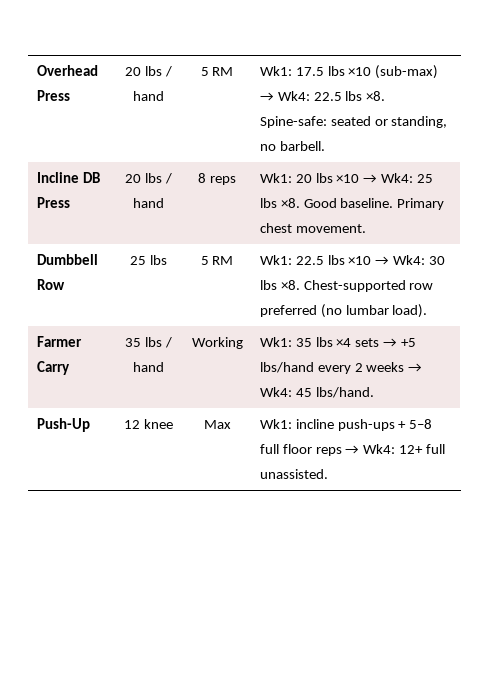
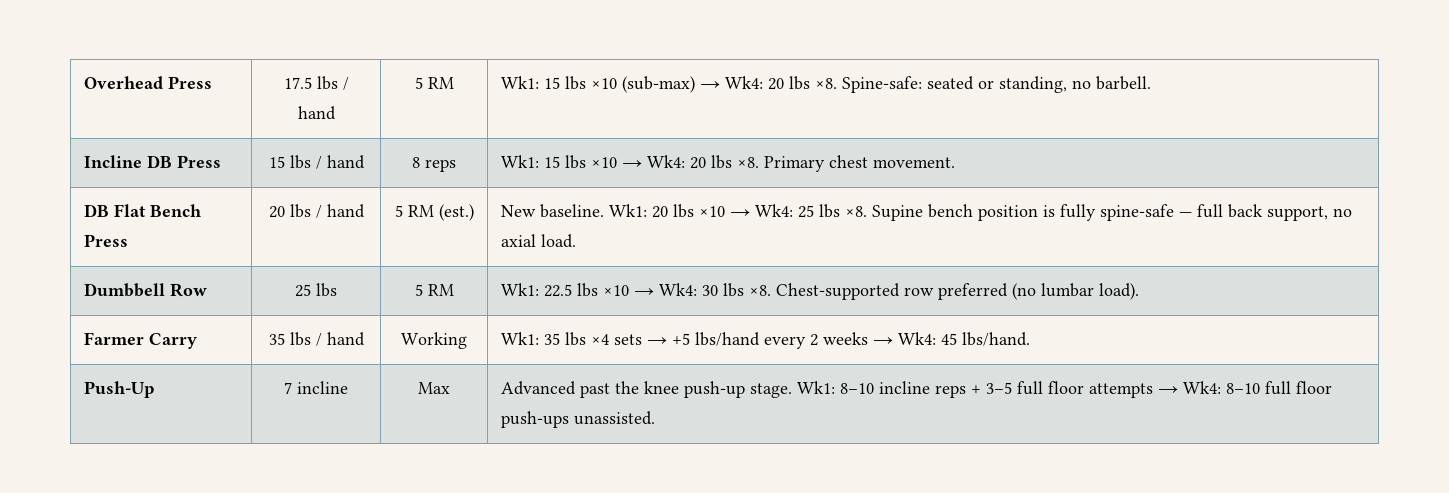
[125,67,142,76] 20 -> [283,77,312,89] 17.5
[295,67,324,76] 17.5 -> [543,77,560,89] 15
[313,92,342,101] 22.5 -> [767,78,784,90] 20
[125,174,142,183] 20 -> [268,156,285,168] 15
(292, 178) none -> [543,155,955,172] [83,204,201,217] [83,234,128,247] [268,204,365,218] [394,204,474,221] [500,204,647,218] 15 lbs ×10 → Wk4: 20 lbs ×8. Primary chest movement. // DB Flat Bench Press | 20 lbs / hand | 5 RM (est.) | New baseline. Wk1:
[303,198,445,210] [259,223,366,233] Good baseline. Primary chest movement. -> [871,204,1352,221] [500,234,576,248] Supine bench position is fully spine-safe — full back support, no axial load.
[124,419,173,429] 12 knee -> [284,381,348,394] 7 incline
[259,419,433,431] [259,444,446,456] Wk1: incline push-ups + 5–8 full floor reps → Wk4: 12+ full -> [500,381,1332,398] [500,411,569,428] Advanced past the knee push-up stage. Wk1: 8–10 incline reps + 3–5 full floor attempts → Wk4: 8–10 full floor push-ups

